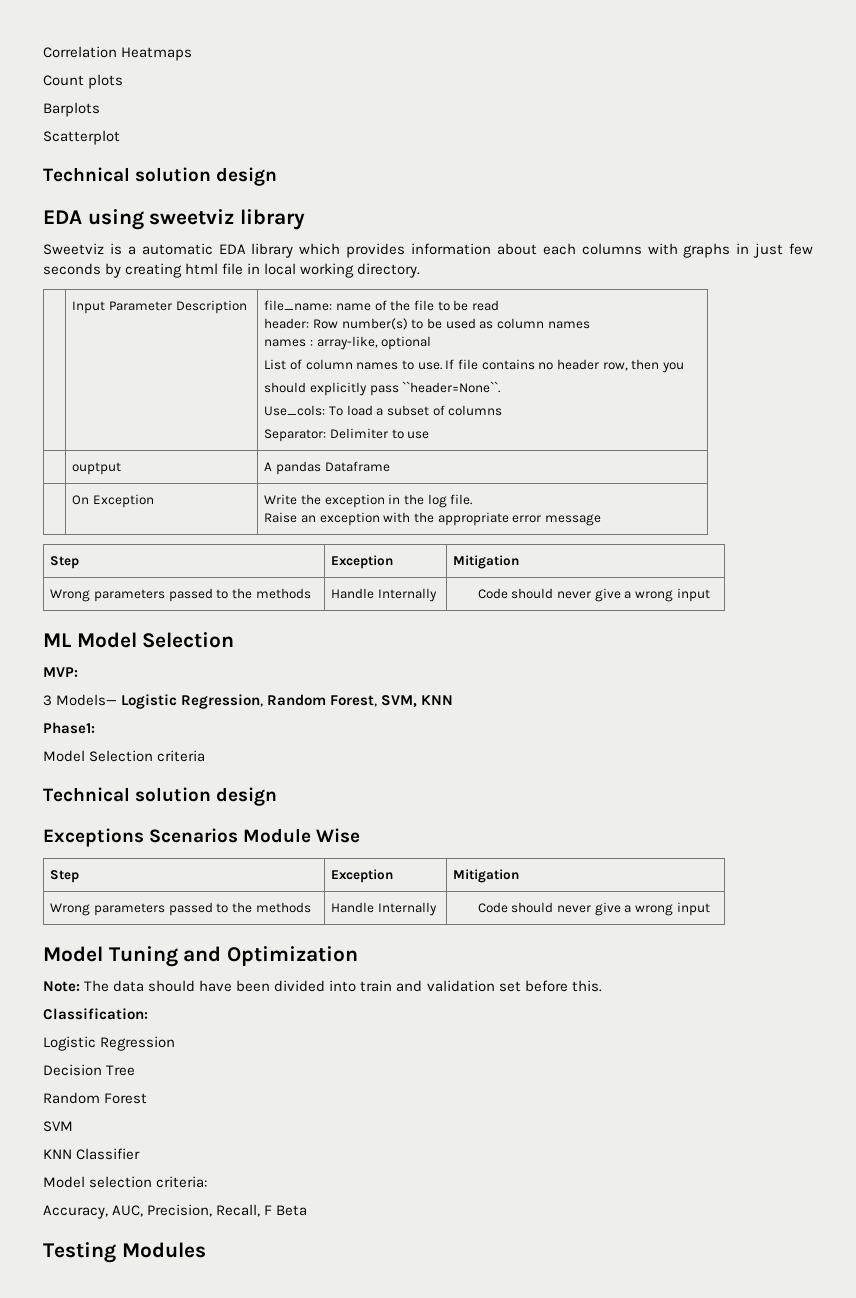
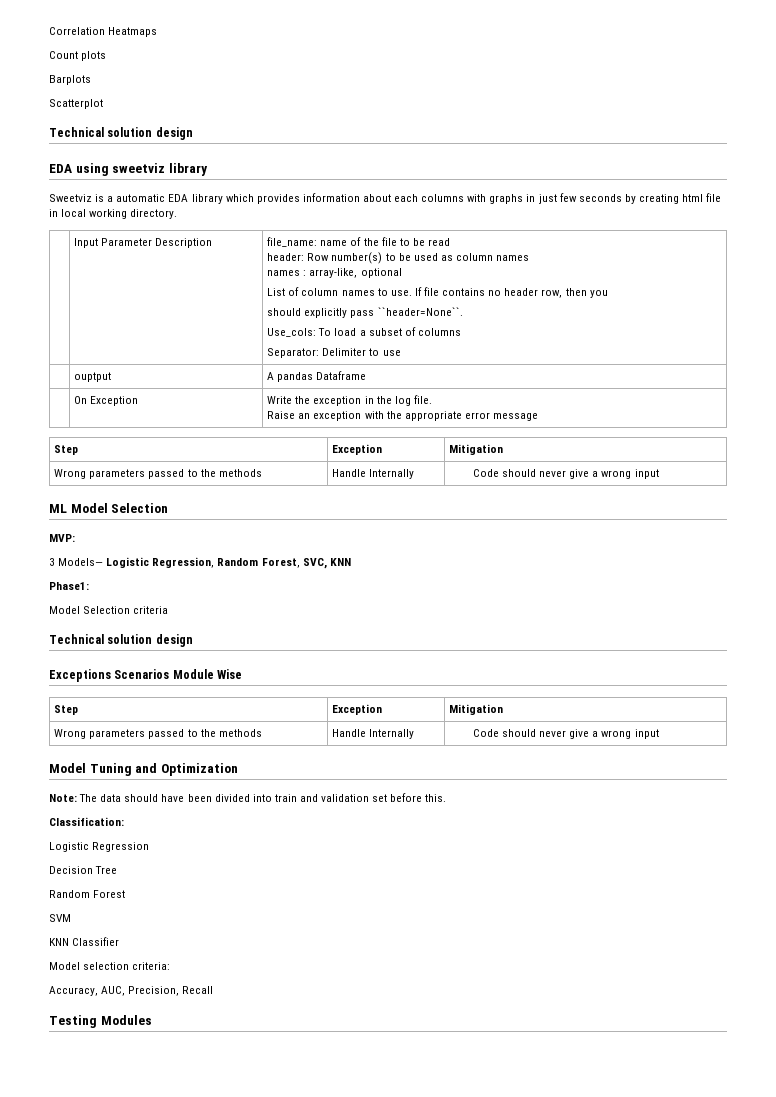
[381,695,418,708] SVM, -> [302,558,327,569] SVC,
[216,1204,308,1217] Recall, F Beta -> [182,986,214,994] Recall

